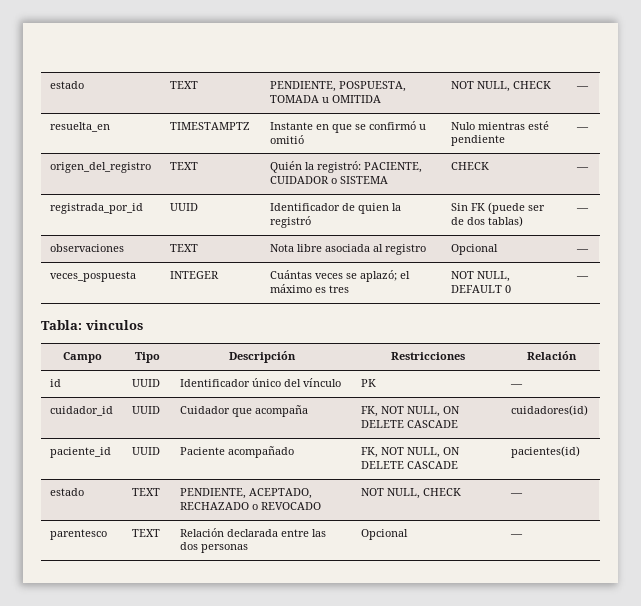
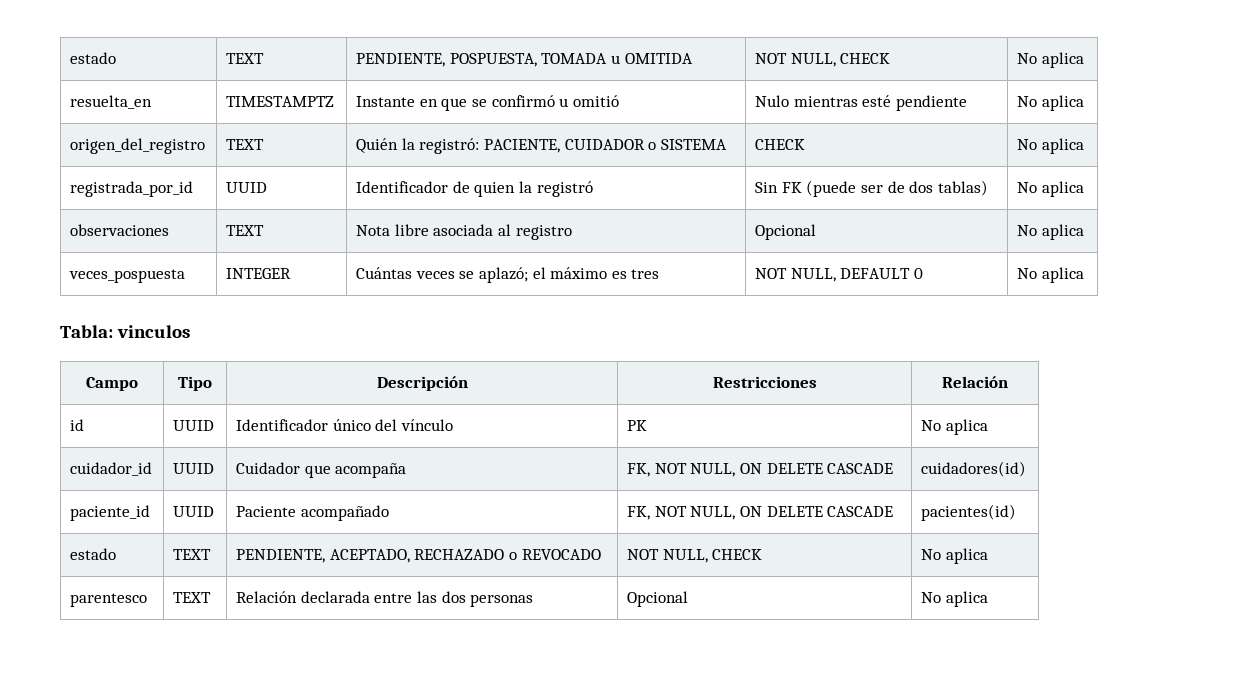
[576,86,590,89] — -> [1017,52,1084,68] No aplica
[576,127,590,130] — -> [1017,95,1084,111] No aplica
[576,167,590,170] — -> [1017,138,1084,154] No aplica
[576,208,590,211] — -> [1017,181,1084,197] No aplica
[576,249,590,252] — -> [1017,224,1084,240] No aplica
[576,276,590,279] — -> [1017,267,1084,283] No aplica
[510,384,524,387] — -> [921,419,988,435] No aplica
[510,493,524,496] — -> [921,548,988,564] No aplica
[510,534,524,537] — -> [921,591,988,607] No aplica

